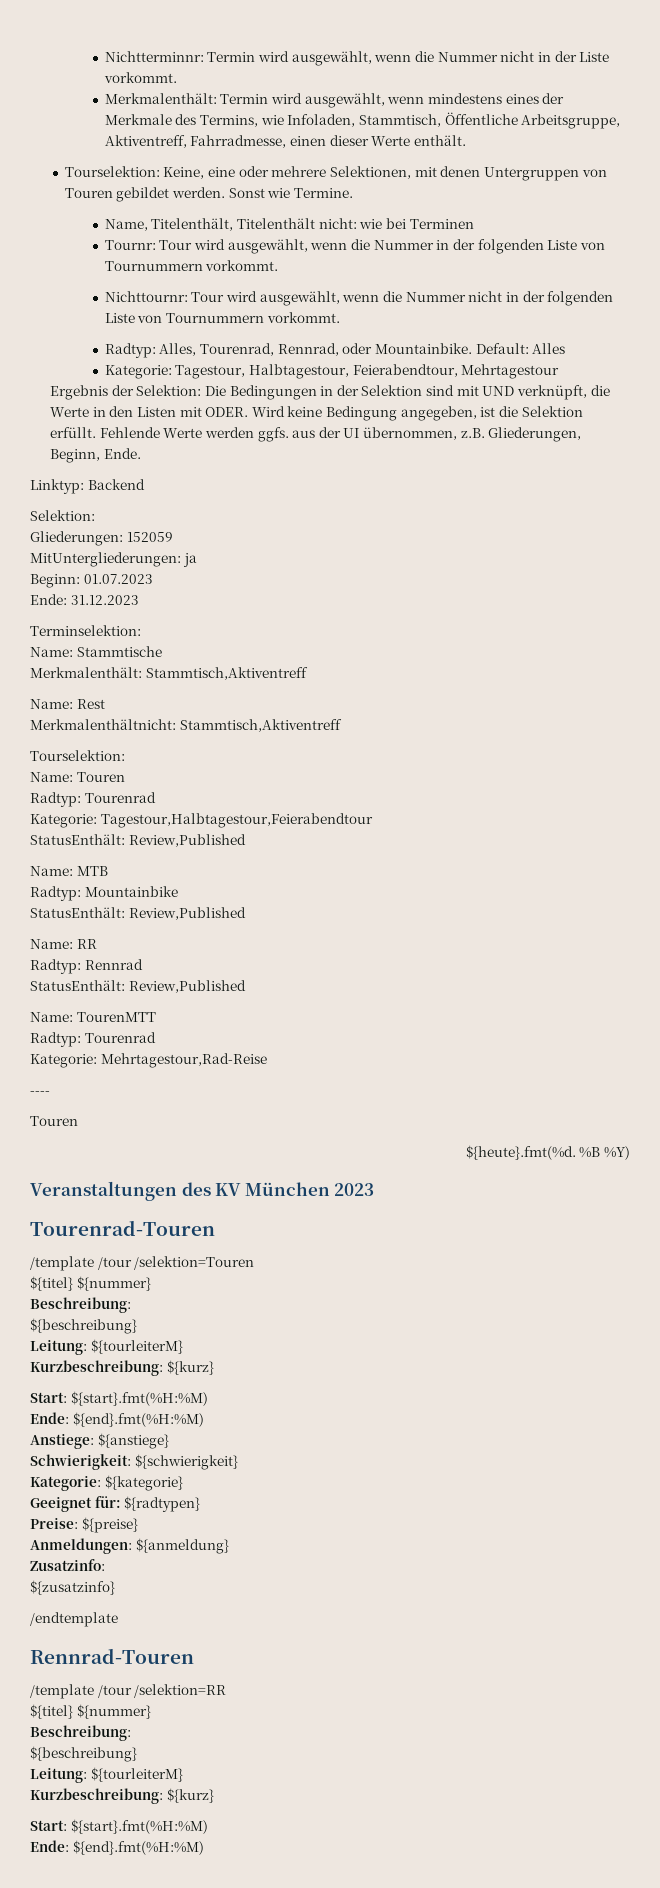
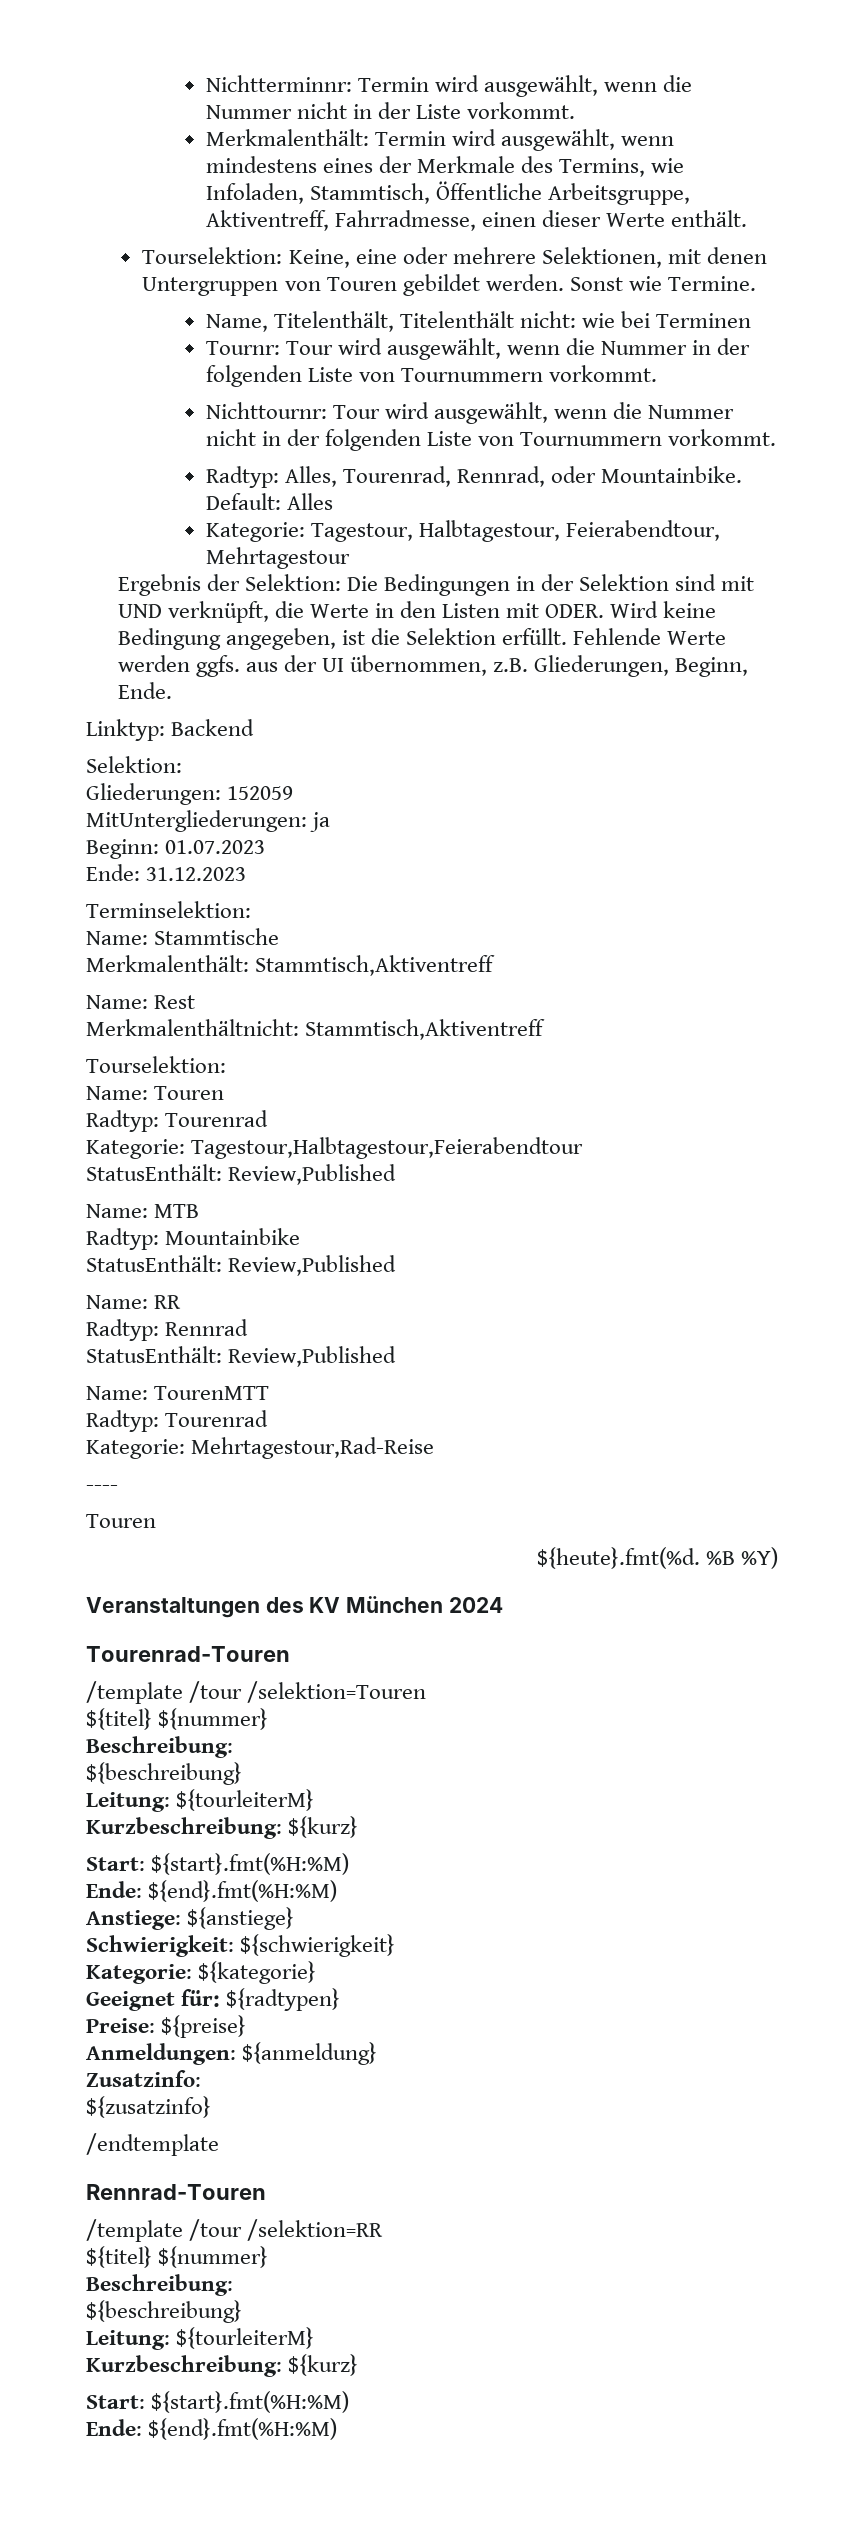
[334,1183,375,1196] 2023 -> [448,1597,503,1613] 2024

